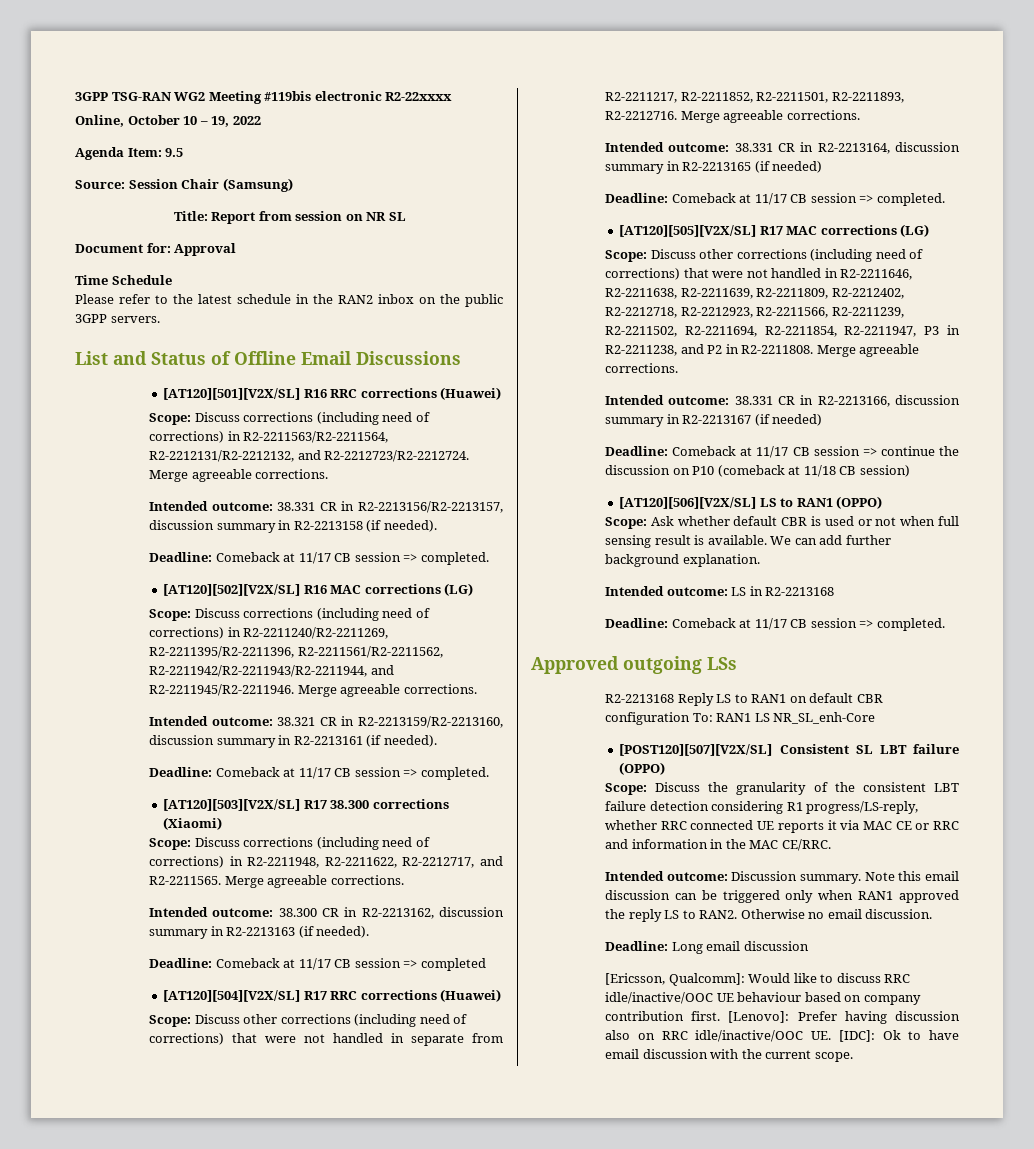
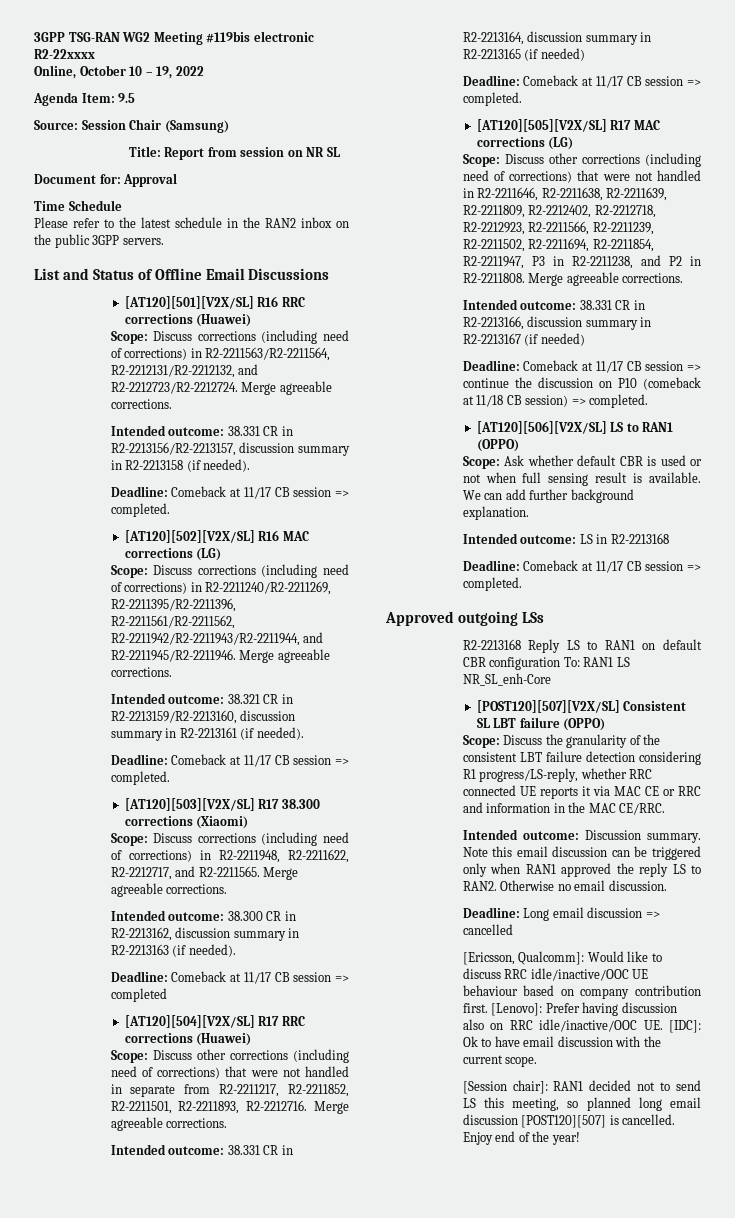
(910, 471) none -> [571,394,649,408] => completed.
(809, 946) none -> [645,911,660,918] [462,924,513,935] => cancelled
(853, 1057) none -> [462,1080,701,1094] [462,1097,701,1111] [462,1114,676,1128] [462,1131,580,1145] // [Session chair]: RAN1 decided not to send LS this meeting, so planned long email discussion [POST120][507] is cancelled. Enjoy end of the year!

